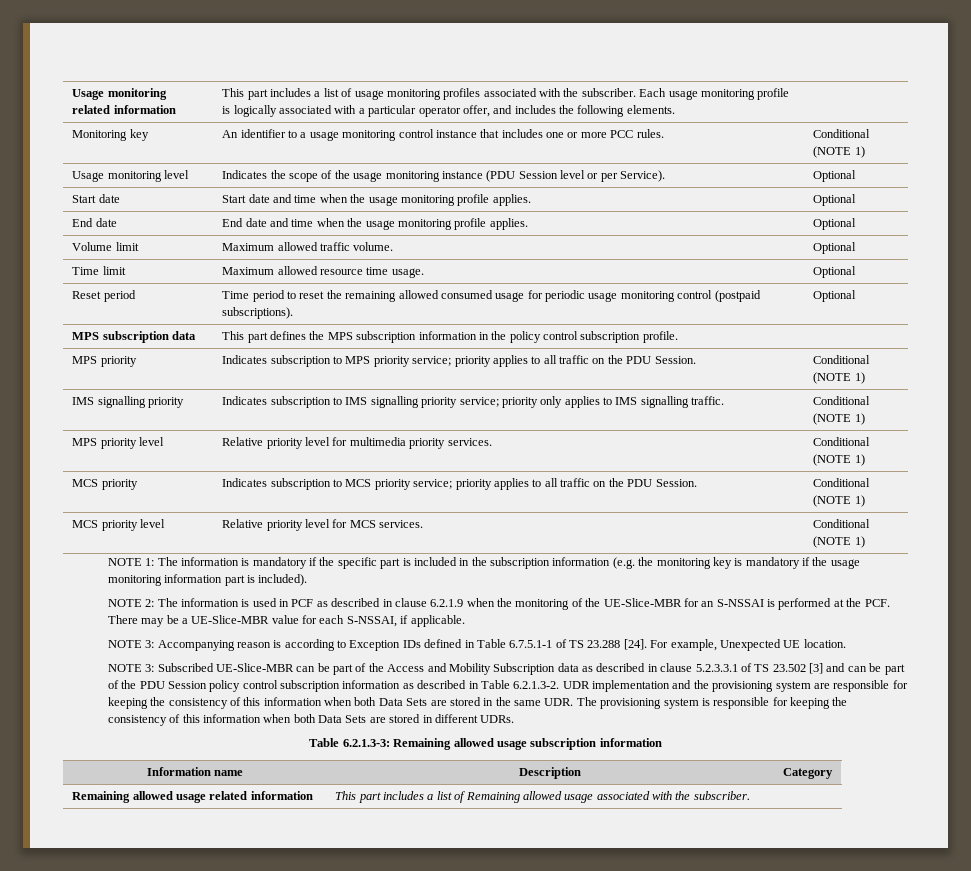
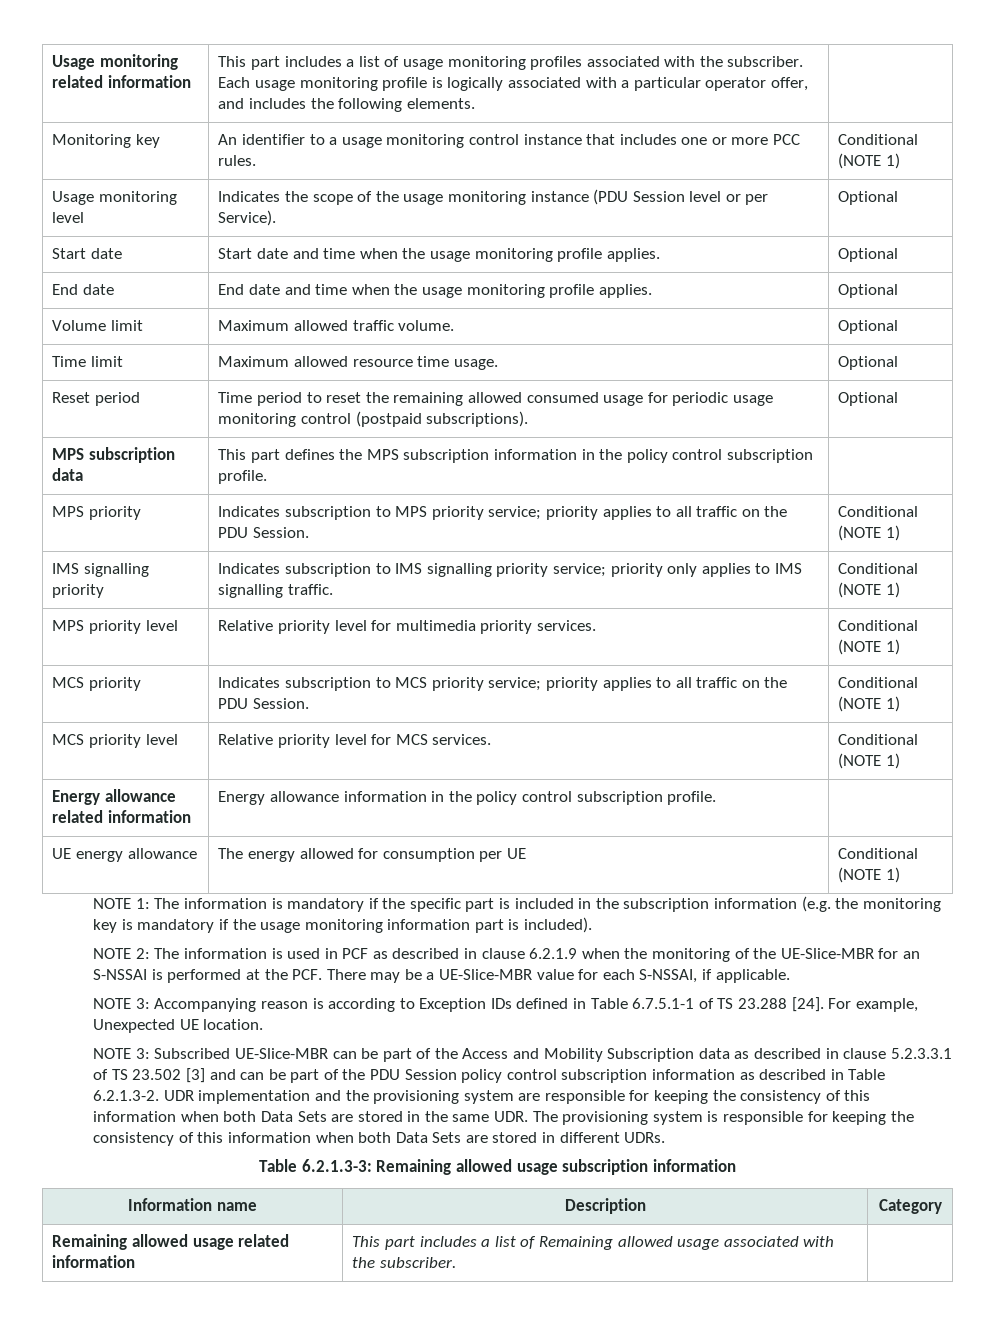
(865, 542) none -> [52,789,176,805] [52,810,191,823] [218,791,717,805] [52,848,197,862] [218,848,526,862] [838,848,919,859] [838,867,900,883] // Energy allowance related information | Energy allowance information in the policy control subscription profile. | // UE energy allowance | The energy allowed for consumption per UE | Conditional (NOTE 1)

